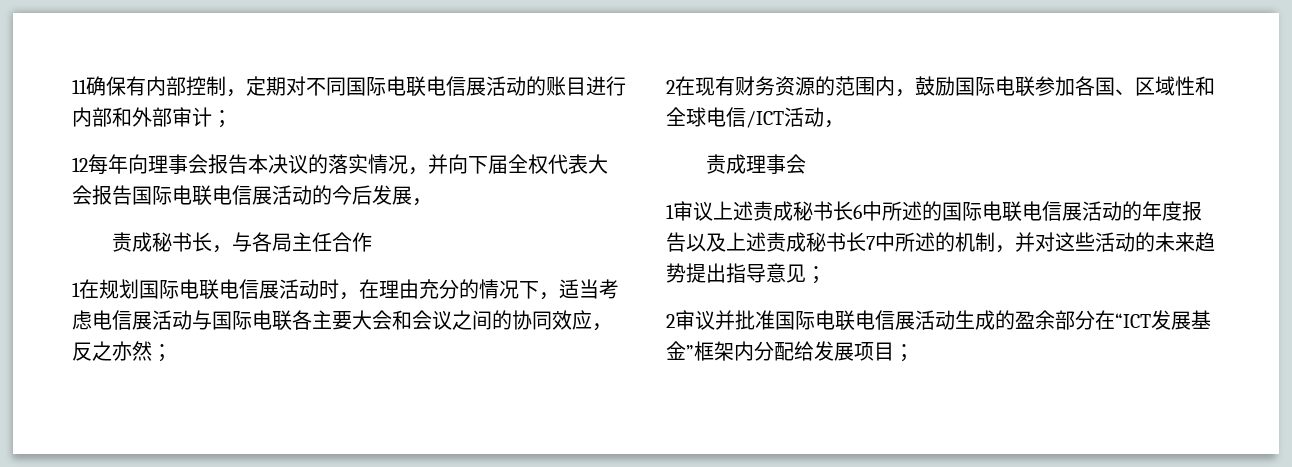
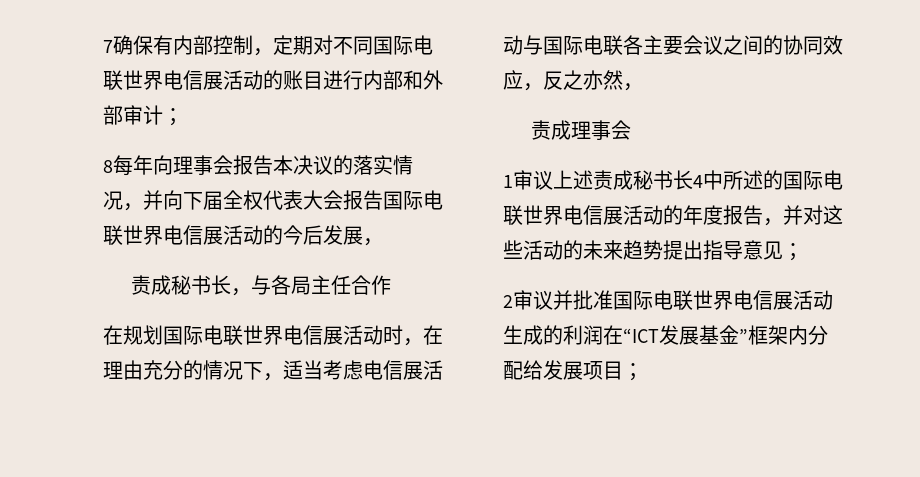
[72,79,87,94] 11 -> [103,40,113,53] 7
(426, 86) none -> [123,70,163,90] 世界
[72,157,88,172] 12 -> [103,160,113,173] 8
(212, 195) none -> [123,225,163,245] 世界
[72,282,80,297] 1 -> (392, 285) none
(219, 289) none -> [243,325,283,345] 世界
[352,310,412,330] 大会和 -> (683, 45) none
[152,344,172,362] [666,76,1215,97] [666,107,824,128] ； // 2在现有财务资源的范围内，鼓励国际电联参加各国、区域性和全球电信/ICT活动 -> (623, 80) none
[853,204,862,219] 6 -> [693,175,703,188] 4
(1022, 211) none -> [523,205,563,225] 世界
[686,232,995,252] 以及上述责成秘书长7中所述的机制 -> (763, 215) none
(855, 320) none -> [693,290,733,310] 世界
[1015,310,1095,330] 盈余部分 -> [563,325,603,345] 利润

